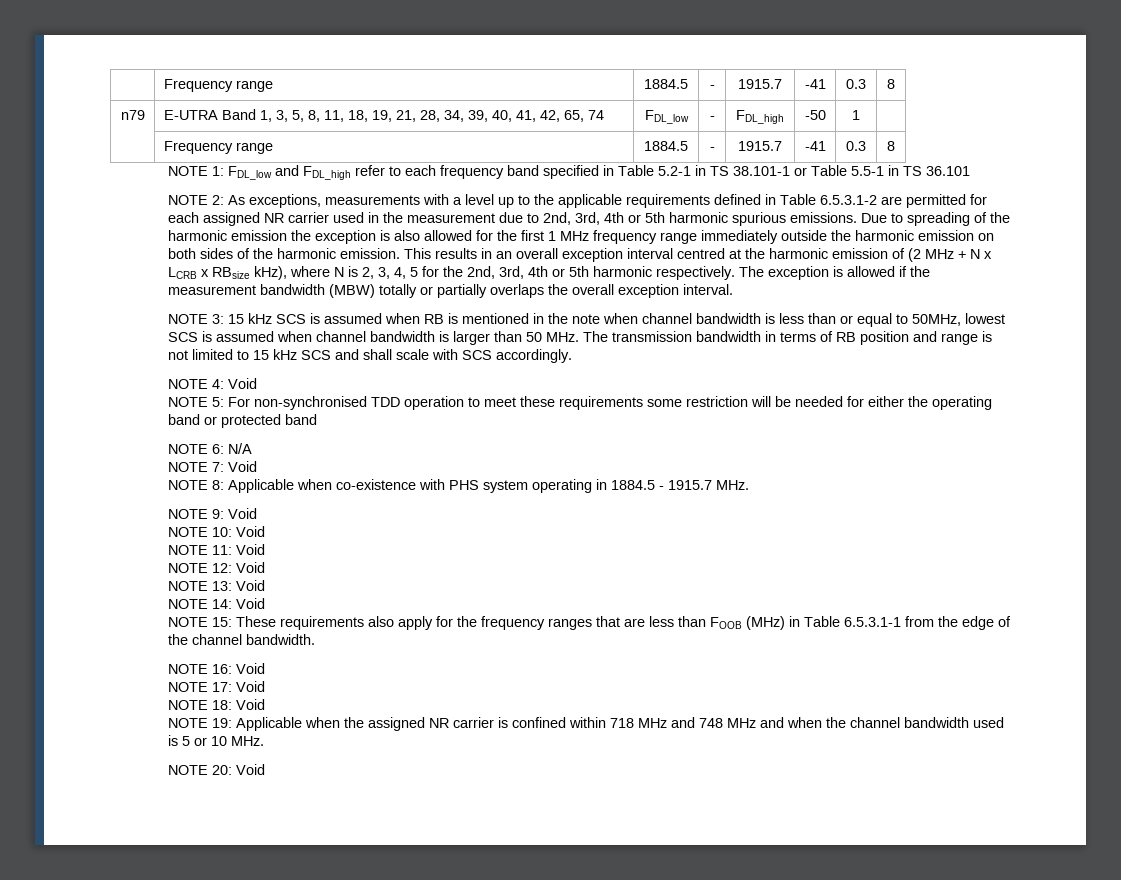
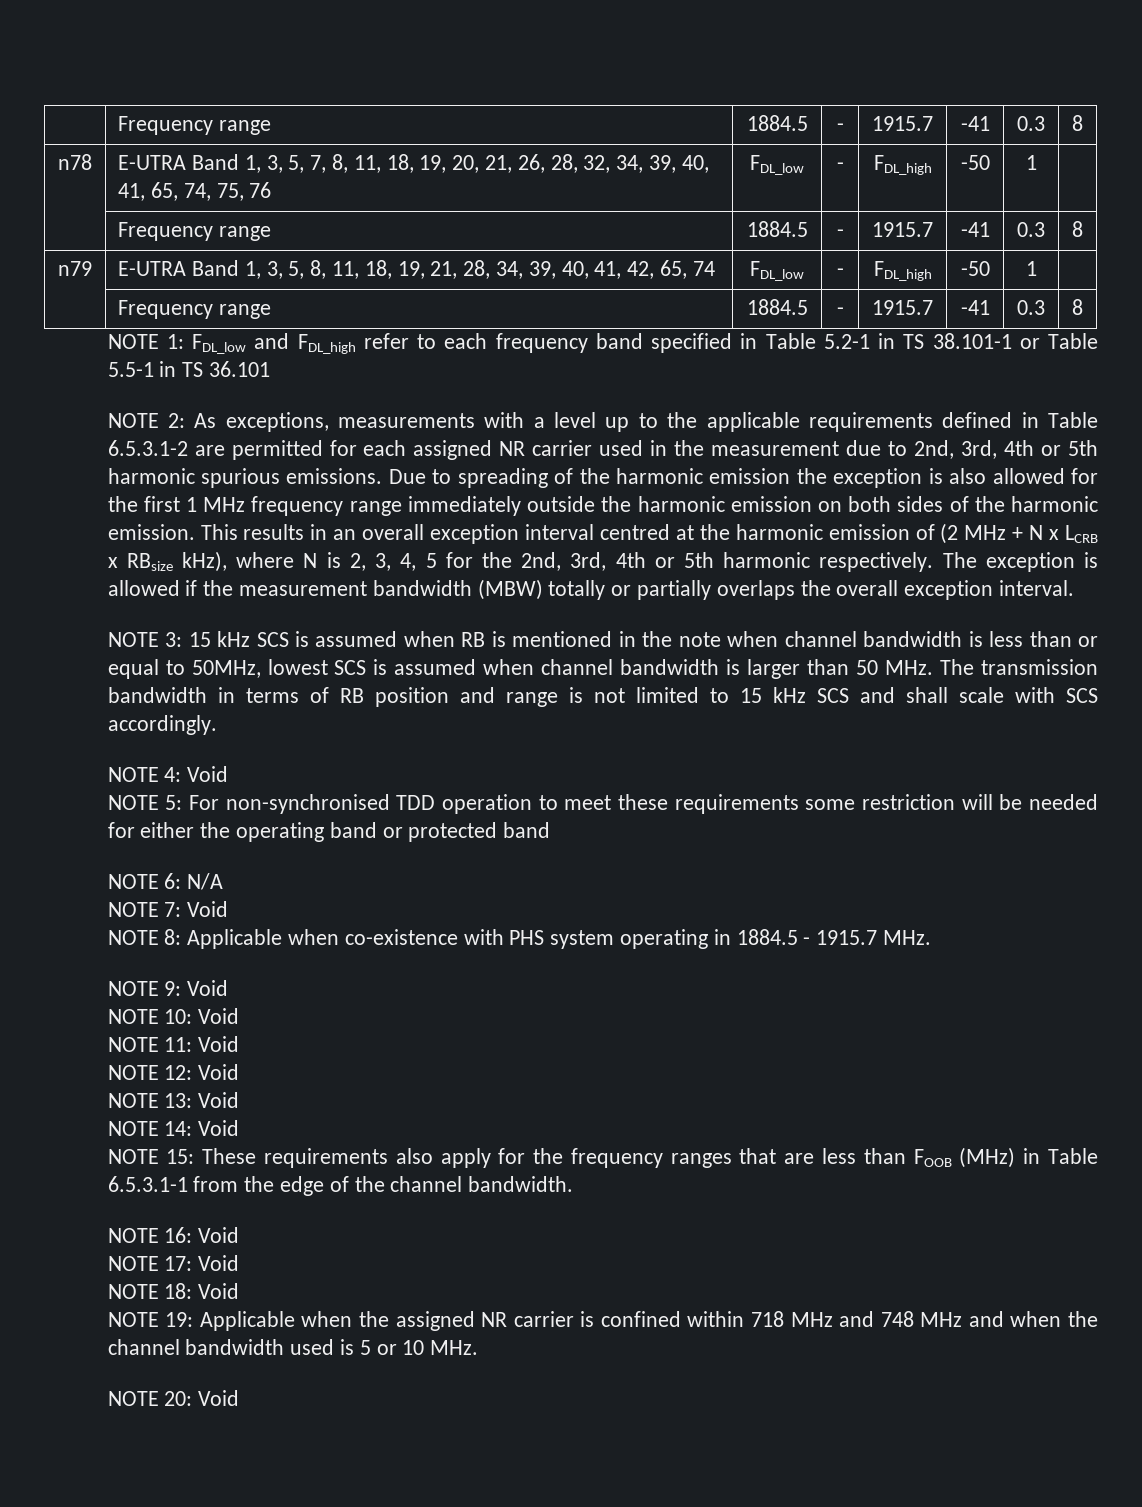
[163,79,273,92] [644,79,688,89] [709,85,715,89] [738,79,782,89] [804,79,826,89] [846,79,866,89] [887,79,895,89] | Frequency range | 1884.5 | - | 1915.7 | -41 | 0.3 | 8 -> [118,116,271,135] [746,115,808,131] [836,123,844,131] [872,116,933,131] [960,116,990,131] [1017,116,1045,131] [1072,115,1083,131] [58,154,92,170] [118,154,709,173] [118,182,272,201] [750,155,804,175] [836,162,844,170] [873,155,932,175] [960,155,990,170] [1025,155,1037,170] [118,222,271,241] [746,221,808,237] [836,229,844,237] [872,222,933,237] [960,222,990,237] [1017,222,1045,237] [1072,221,1083,237] | Frequency range | 1884.5 | - | 1915.7 | -41 | 0.3 | 8 // n78 | E-UTRA Band 1, 3, 5, 7, 8, 11, 18, 19, 20, 21, 26, 28, 32, 34, 39, 40, 41, 65, 74, 75, 76 | FDL_low | - | FDL_high | -50 | 1 | // | Frequency range | 1884.5 | - | 1915.7 | -41 | 0.3 | 8

